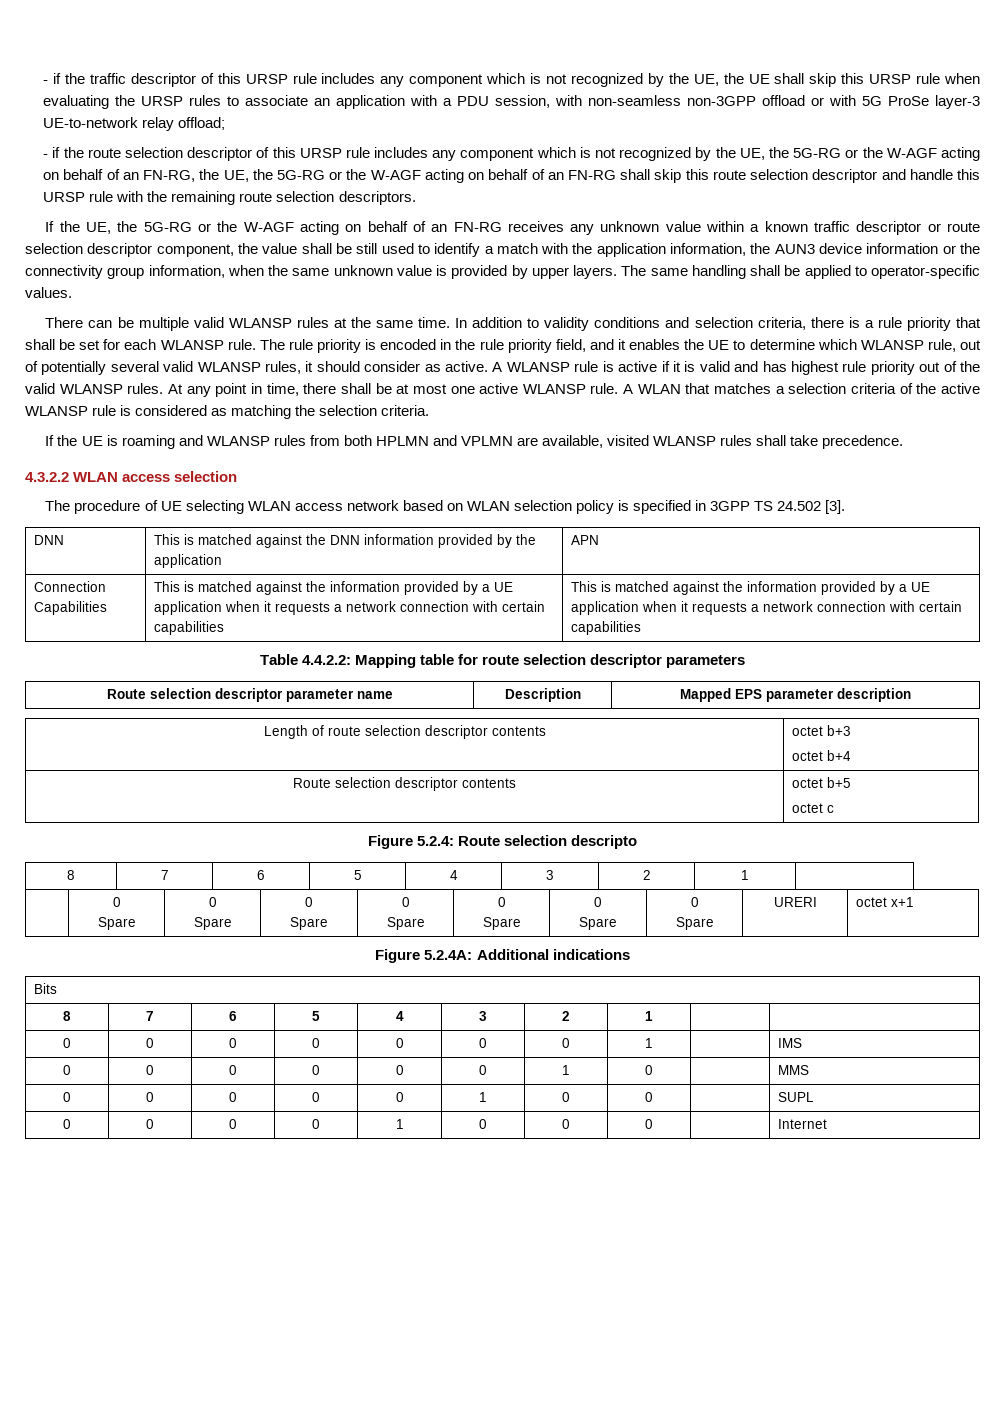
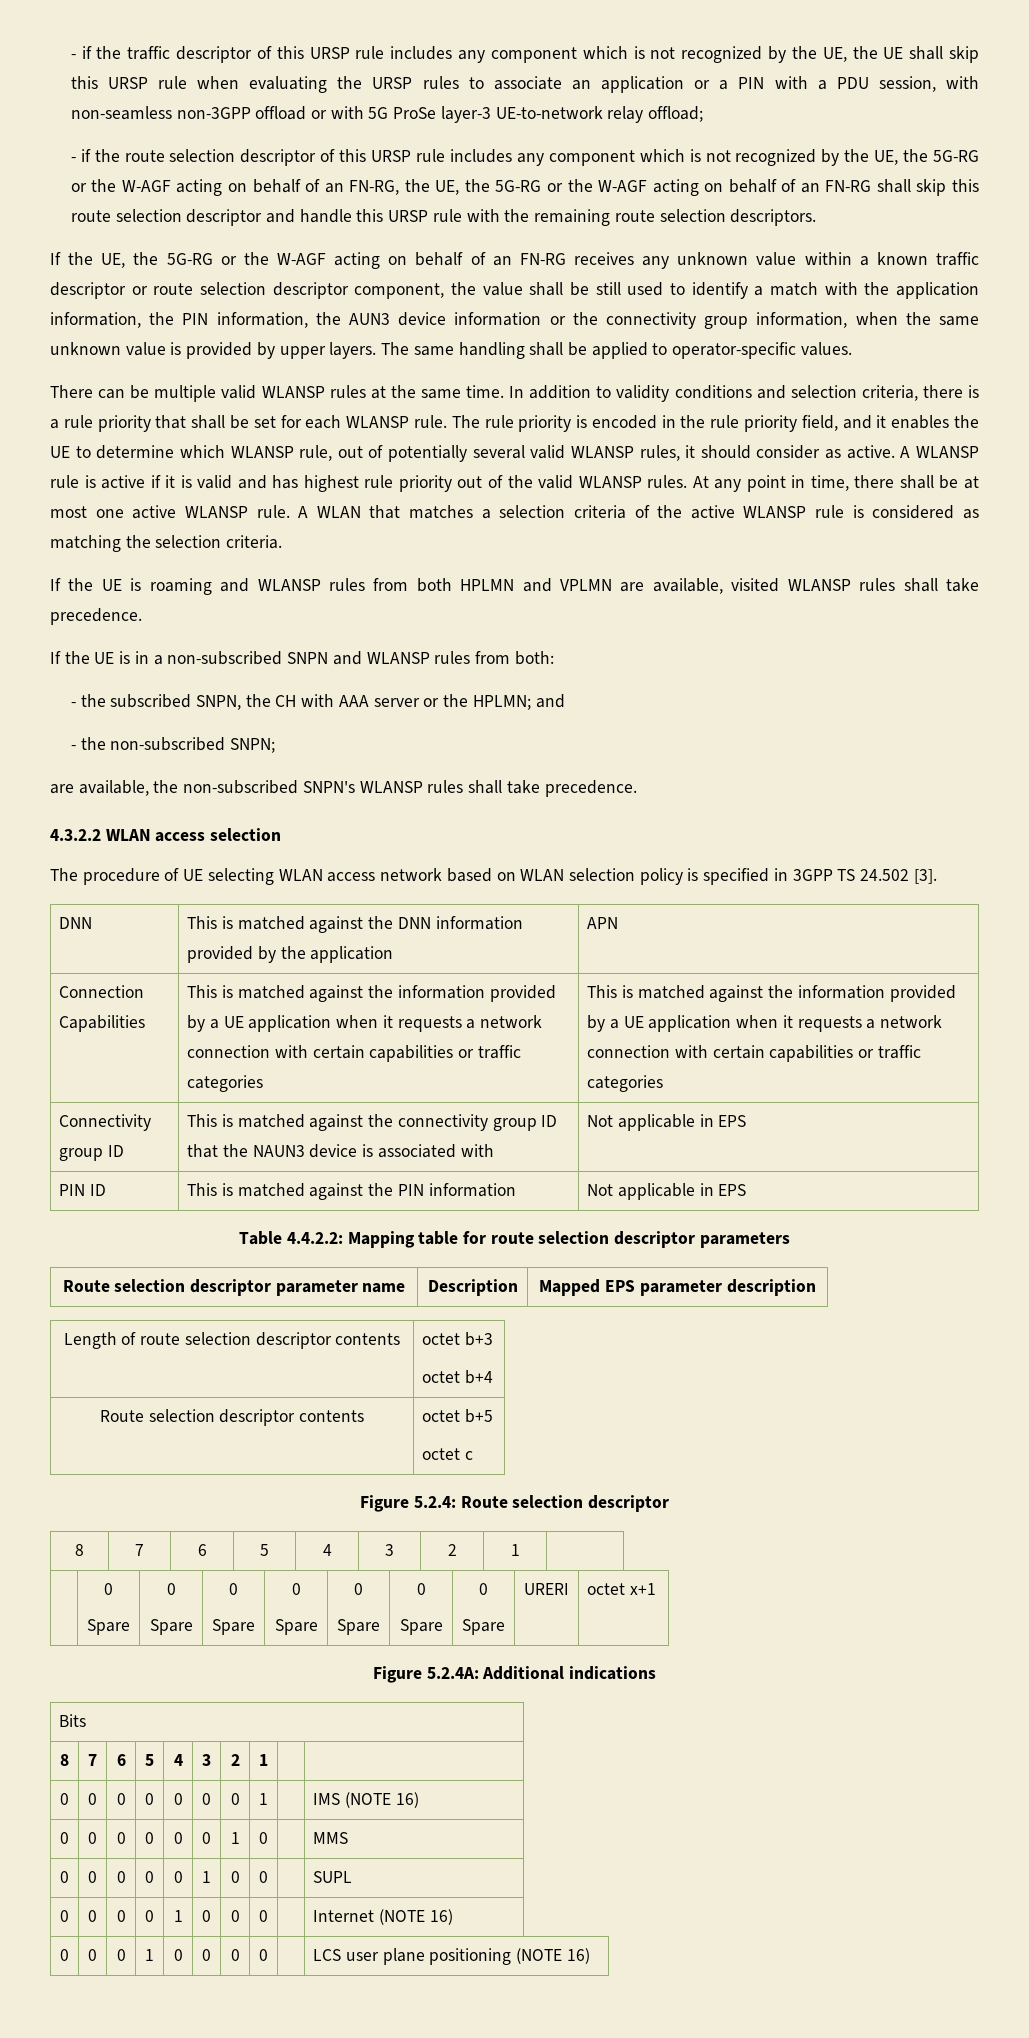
(406, 102) none -> [694,77,765,90] or a PIN
(771, 248) none -> [182,312,341,328] PIN information, the
(904, 442) none -> [50,651,554,665] [70,694,565,710] [70,737,275,753] [50,780,637,797] // If the UE is in a non-subscribed SNPN and WLANSP rules from both: // - the subscribed SNPN, the CH with AAA server or the HPLMN; and // - the non-subscribed SNPN; // are available, the non-subscribed SNPN's WLANSP rules shall take precedence.
(224, 628) none -> [458,1045,521,1059] [187,1075,264,1092] or traffic categories
(641, 628) none -> [858,1045,921,1059] [587,1075,664,1092] [59,1114,152,1131] [59,1145,124,1161] [187,1114,558,1131] [187,1144,494,1158] [587,1114,747,1131] [59,1184,106,1196] [187,1183,516,1200] [587,1183,747,1200] or traffic categories // Connectivity group ID | This is matched against the connectivity group ID that the NAUN3 device is associated with | Not applicable in EPS // PIN ID | This is matched against the PIN information | Not applicable in EPS
[571,835,638,849] descripto -> [587,1495,669,1512] descriptor
(802, 1043) none -> [344,1792,419,1808] (NOTE 16)
(827, 1124) none -> [378,1909,453,1925] [60,1949,69,1961] [88,1949,97,1961] [116,1949,126,1961] [145,1949,154,1961] [173,1949,183,1961] [202,1949,211,1961] [230,1949,240,1961] [259,1949,268,1961] [313,1948,590,1965] (NOTE 16) // 0 | 0 | 0 | 1 | 0 | 0 | 0 | 0 | | LCS user plane positioning (NOTE 16)

